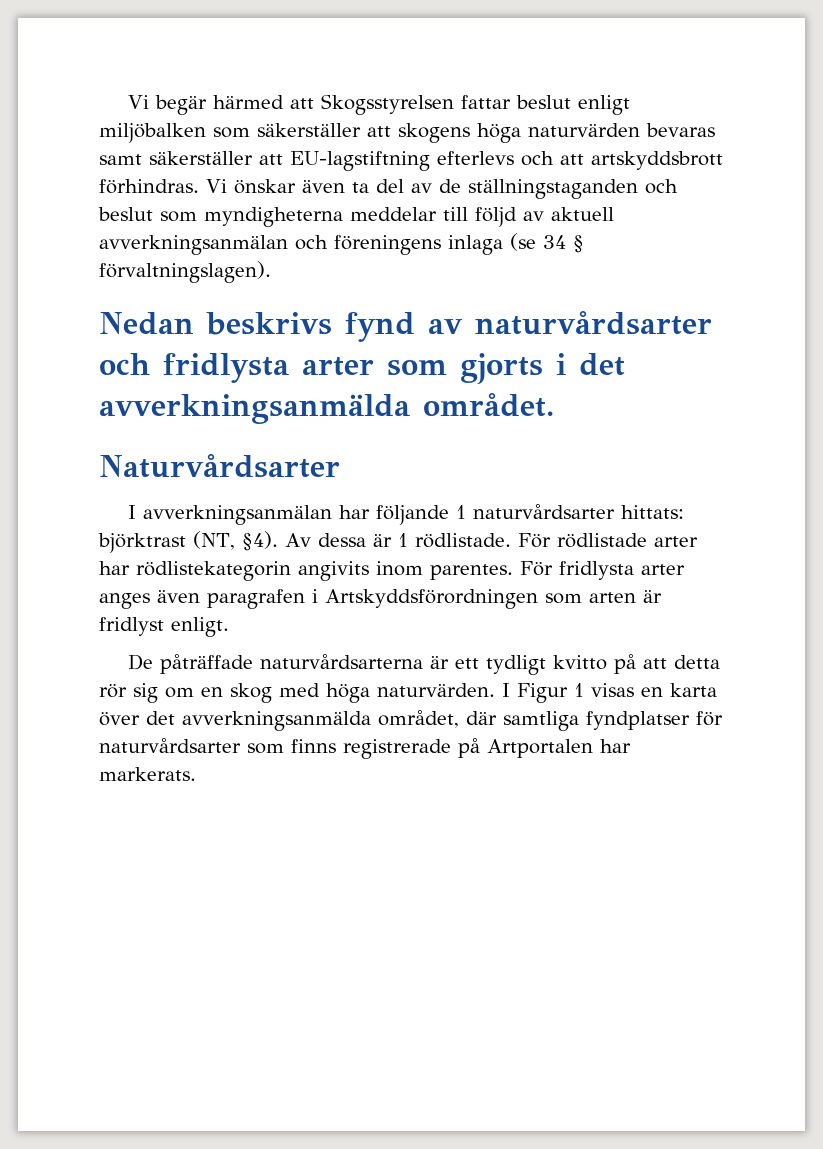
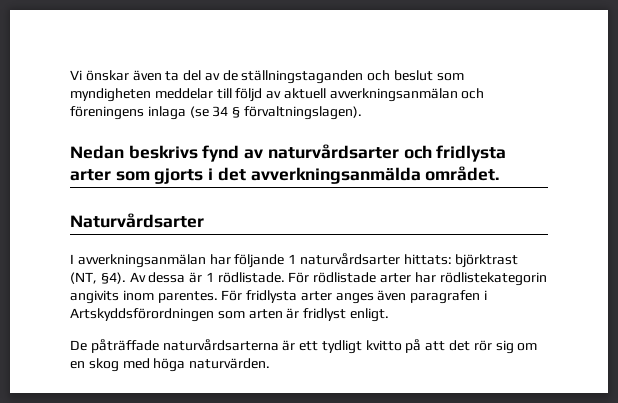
[128,94,631,115] [99,123,715,143] [99,151,723,171] [99,179,227,194] Vi begär härmed att Skogsstyrelsen fattar beslut enligt miljöbalken som säkerställer att skogens höga naturvärden bevaras samt säkerställer att EU-lagstiftning efterlevs och att artskyddsbrott förhindras. Vi -> [70,70,82,80] Vi
[204,207,343,227] myndigheterna -> [70,88,151,102] myndigheten
[674,655,721,669] detta -> [449,340,471,351] det
[502,683,717,703] [99,710,723,731] [99,738,631,759] [99,767,196,781] I Figur 1 visas en karta över det avverkningsanmälda området, där samtliga fyndplatser för naturvårdsarter som finns registrerade på Artportalen har markerats. -> (271, 363) none

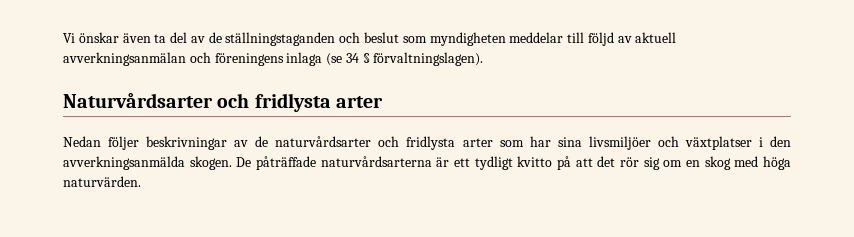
[70,145,264,162] Nedan beskrivs fynd av -> [63,93,383,112] [63,136,269,150] Naturvårdsarter och fridlysta arter // Nedan följer beskrivningar av de
[154,166,500,184] [70,213,204,228] [70,253,519,268] [70,272,547,286] [70,290,488,304] [70,308,389,322] gjorts i det avverkningsanmälda området. // Naturvårdsarter // I avverkningsanmälan har följande 1 naturvårdsarter hittats: björktrast (NT, §4). Av dessa är 1 rödlistade. För rödlistade arter har rödlistekategorin angivits inom parentes. För fridlysta arter anges även paragrafen i Artskyddsförordningen som arten är fridlyst enligt. // -> [529,136,791,150] [63,156,232,170] har sina livsmiljöer och växtplatser i den avverkningsanmälda skogen.

